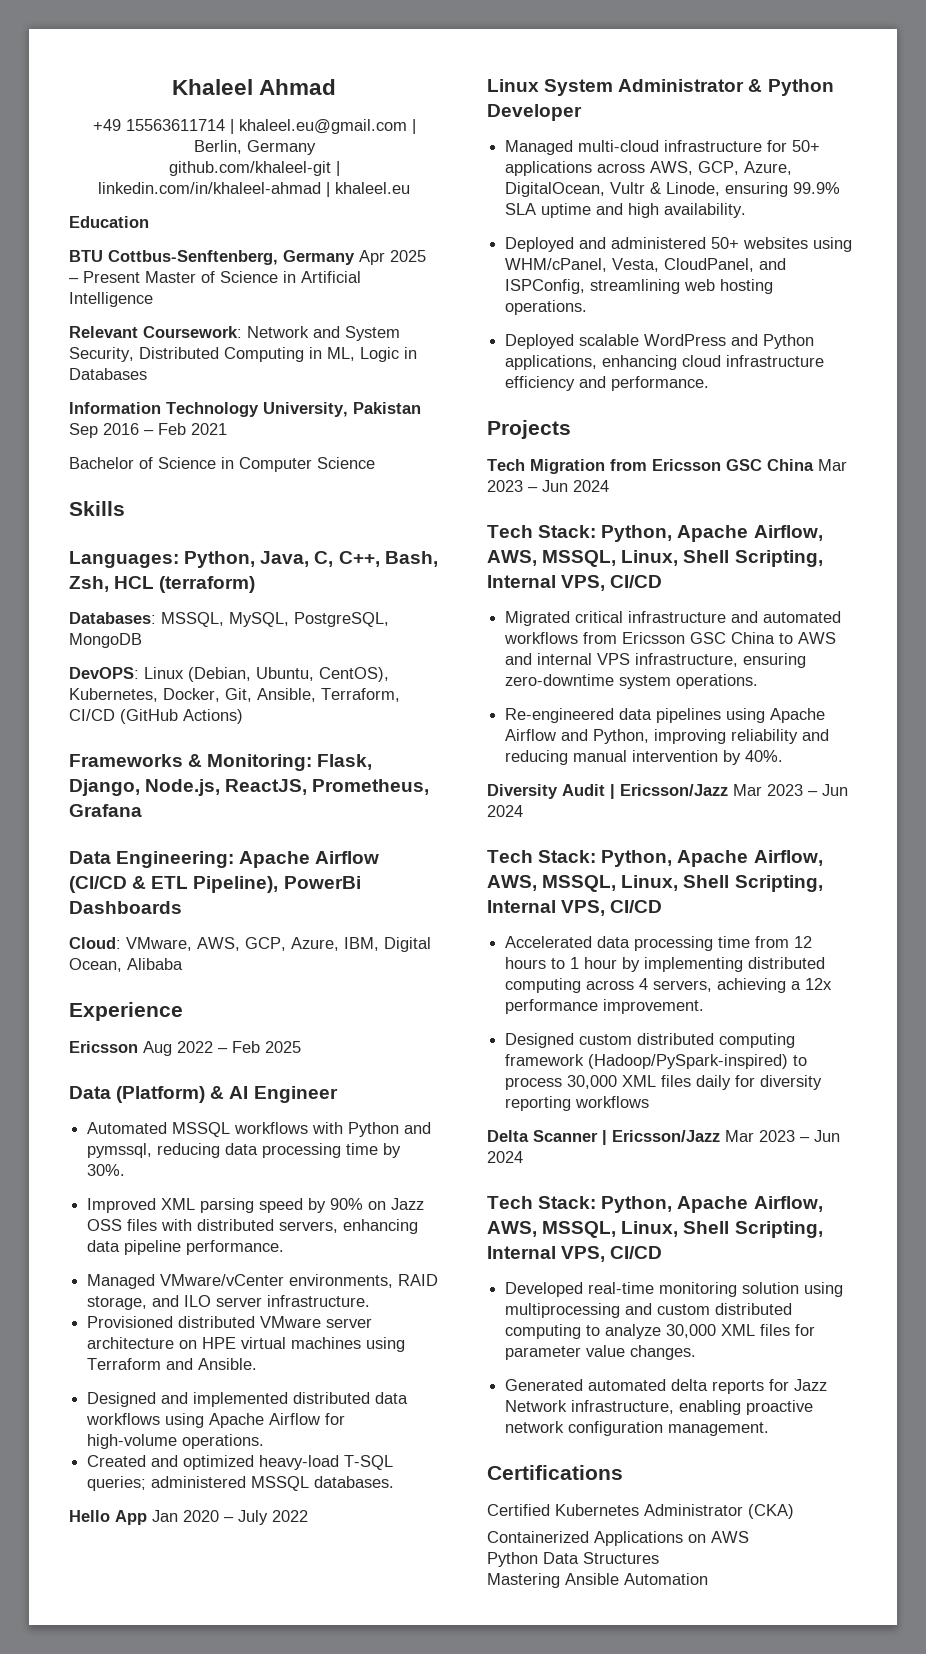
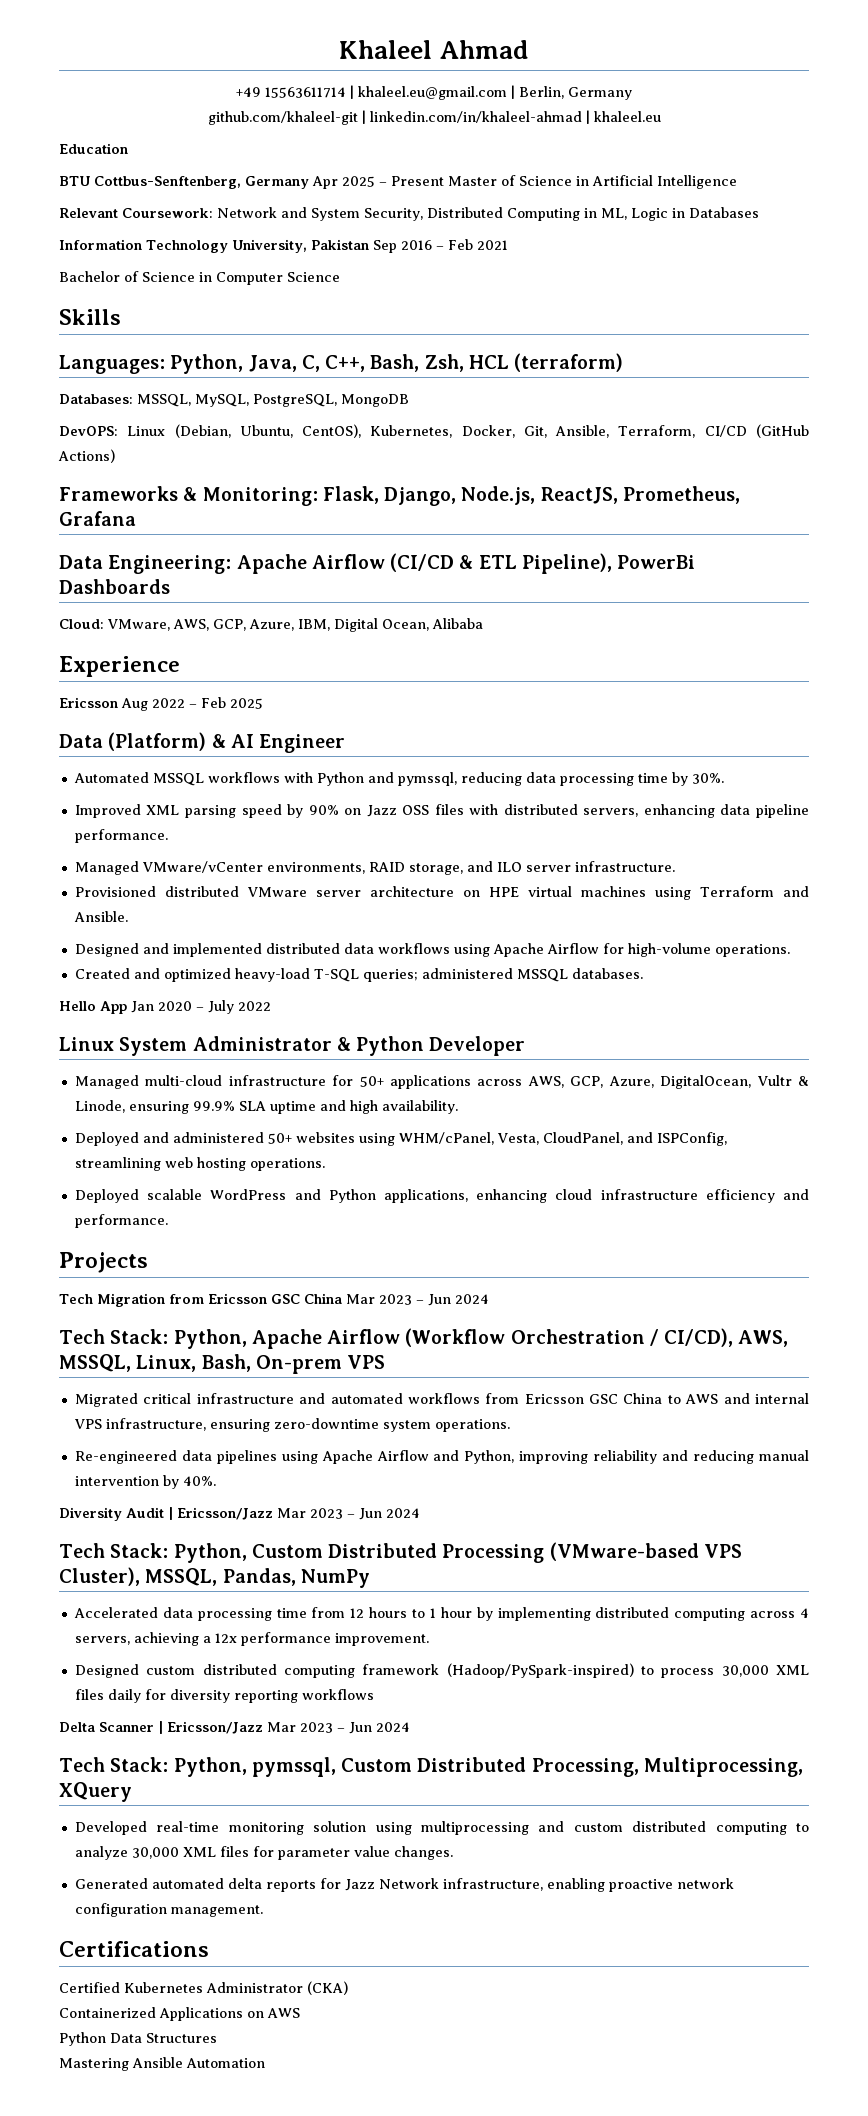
[753,525,823,541] [487,550,823,567] [487,575,663,591] Airflow, AWS, MSSQL, Linux, Shell Scripting, Internal VPS, CI/CD -> [327,1328,789,1347] [59,1354,386,1374] Airflow (Workflow Orchestration / CI/CD), AWS, MSSQL, Linux, Bash, On-prem VPS
[677,850,823,867] [487,875,823,892] [487,900,663,916] Apache Airflow, AWS, MSSQL, Linux, Shell Scripting, Internal VPS, CI/CD -> [251,1542,742,1563] [59,1567,370,1588] Custom Distributed Processing (VMware-based VPS Cluster), MSSQL, Pandas, NumPy
[677,1196,823,1213] [487,1221,823,1238] [487,1246,663,1262] Apache Airflow, AWS, MSSQL, Linux, Shell Scripting, Internal VPS, CI/CD -> [251,1757,803,1777] [59,1782,132,1802] pymssql, Custom Distributed Processing, Multiprocessing, XQuery

